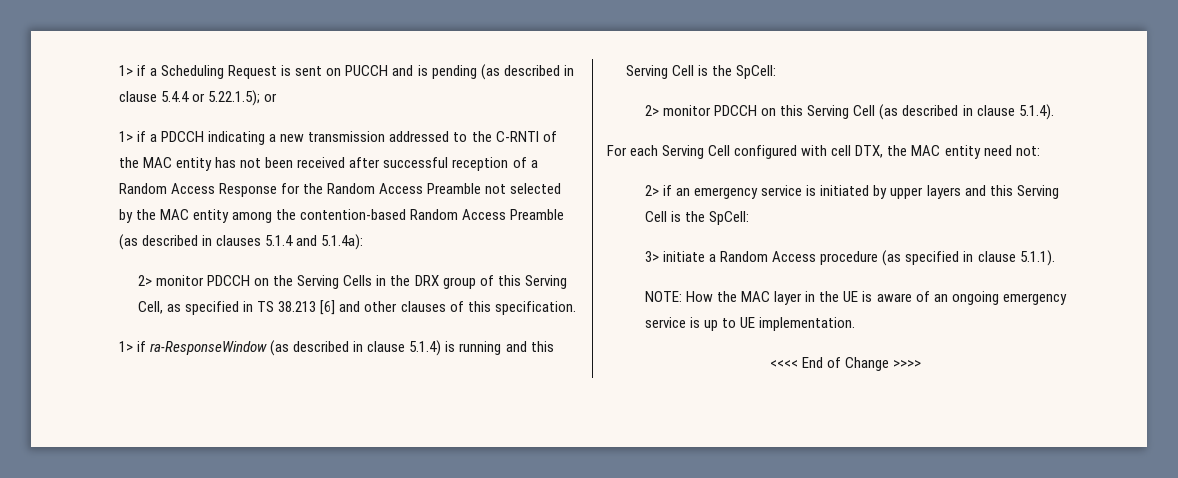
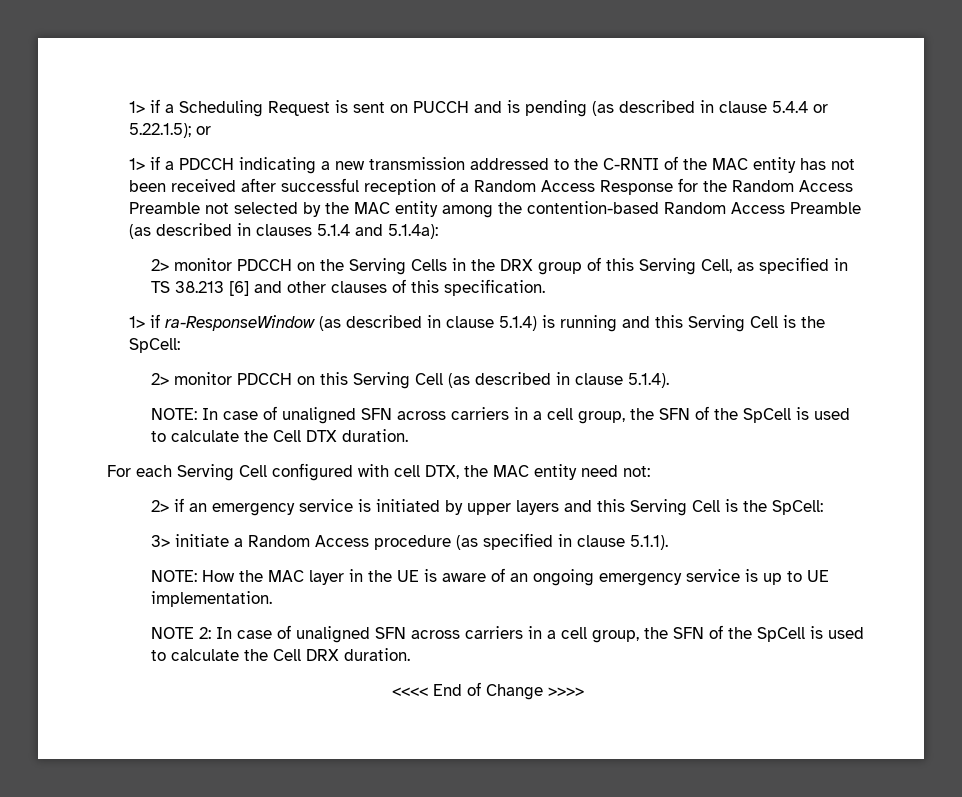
(1054, 112) none -> [151,406,851,424] [151,429,409,442] // NOTE: In case of unaligned SFN across carriers in a cell group, the SFN of the SpCell is used to calculate the Cell DTX duration.
(856, 324) none -> [151,625,865,643] [151,648,411,661] // NOTE 2: In case of unaligned SFN across carriers in a cell group, the SFN of the SpCell is used to calculate the Cell DRX duration.

